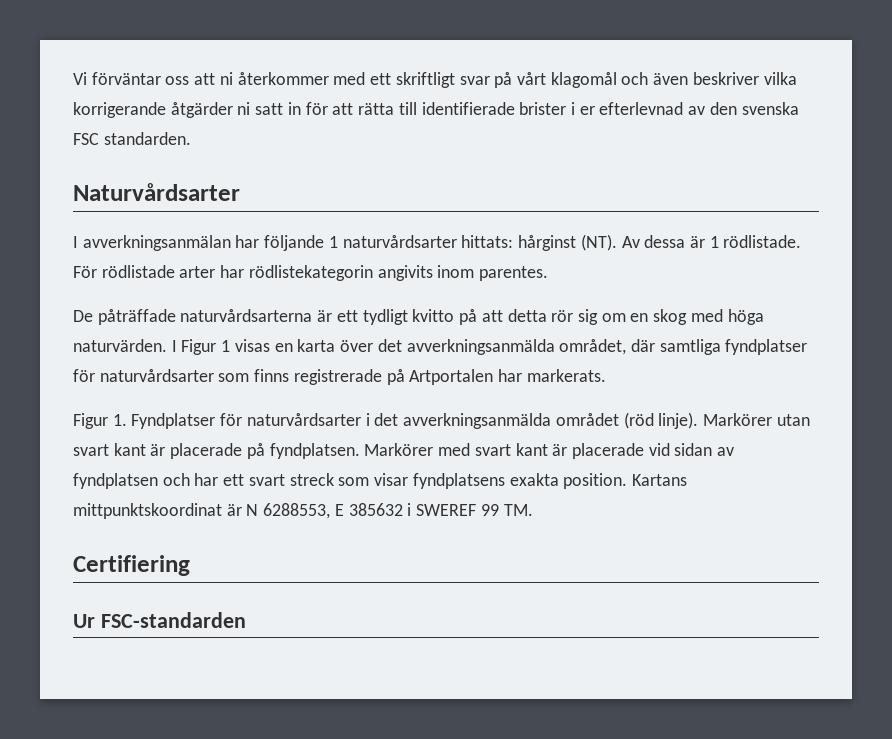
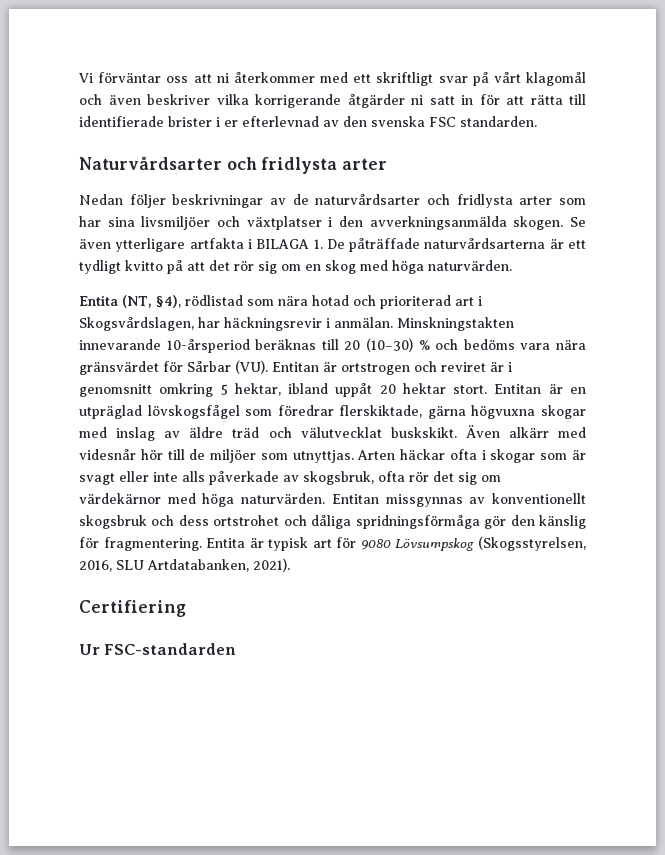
[73,234,802,251] [73,265,549,281] // I avverkningsanmälan har följande 1 naturvårdsarter hittats: hårginst (NT). Av dessa är 1 rödlistade. För rödlistade arter har rödlistekategorin angivits inom parentes. // -> [226,157,388,174] [79,194,586,208] [79,216,586,230] [79,238,323,252] och fridlysta arter // Nedan följer beskrivningar av de naturvårdsarter och fridlysta arter som har sina livsmiljöer och växtplatser i den avverkningsanmälda skogen. Se även ytterligare artfakta i BILAGA 1.
[507,309,547,322] detta -> [209,260,230,271] det
[171,339,808,355] [73,369,606,385] [73,412,810,429] [73,443,735,459] [73,473,687,489] [73,503,533,519] I Figur 1 visas en karta över det avverkningsanmälda området, där samtliga fyndplatser för naturvårdsarter som finns registrerade på Artportalen har markerats. // Figur 1. Fyndplatser för naturvårdsarter i det avverkningsanmälda området (röd linje). Markörer utan svart kant är placerade på fyndplatsen. Markörer med svart kant är placerade vid sidan av fyndplatsen och har ett svart streck som visar fyndplatsens exakta position. Kartans mittpunktskoordinat är N 6288553, E 385632 i SWEREF 99 TM. -> [79,295,482,309] [79,317,514,331] [79,338,587,353] [79,360,512,375] [79,383,586,397] [79,405,586,419] [79,425,586,441] [79,449,586,463] [79,471,501,485] [79,493,586,507] [79,515,587,529] [79,536,586,551] [79,558,290,572] // Entita (NT, §4), rödlistad som nära hotad och prioriterad art i Skogsvårdslagen, har häckningsrevir i anmälan. Minskningstakten innevarande 10-årsperiod beräknas till 20 (10–30) % och bedöms vara nära gränsvärdet för Sårbar (VU). Entitan är ortstrogen och reviret är i genomsnitt omkring 5 hektar, ibland uppåt 20 hektar stort. Entitan är en utpräglad lövskogsfågel som föredrar flerskiktade, gärna högvuxna skogar med inslag av äldre träd och välutvecklat buskskikt. Även alkärr med videsnår hör till de miljöer som utnyttjas. Arten häckar ofta i skogar som är svagt eller inte alls påverkade av skogsbruk, ofta rör det sig om värdekärnor med höga naturvärden. Entitan missgynnas av konventionellt skogsbruk och dess ortstrohet och dåliga spridningsförmåga gör den känslig för fragmentering. Entita är typisk art för 9080 Lövsumpskog (Skogsstyrelsen, 2016, SLU Artdatabanken, 2021).

